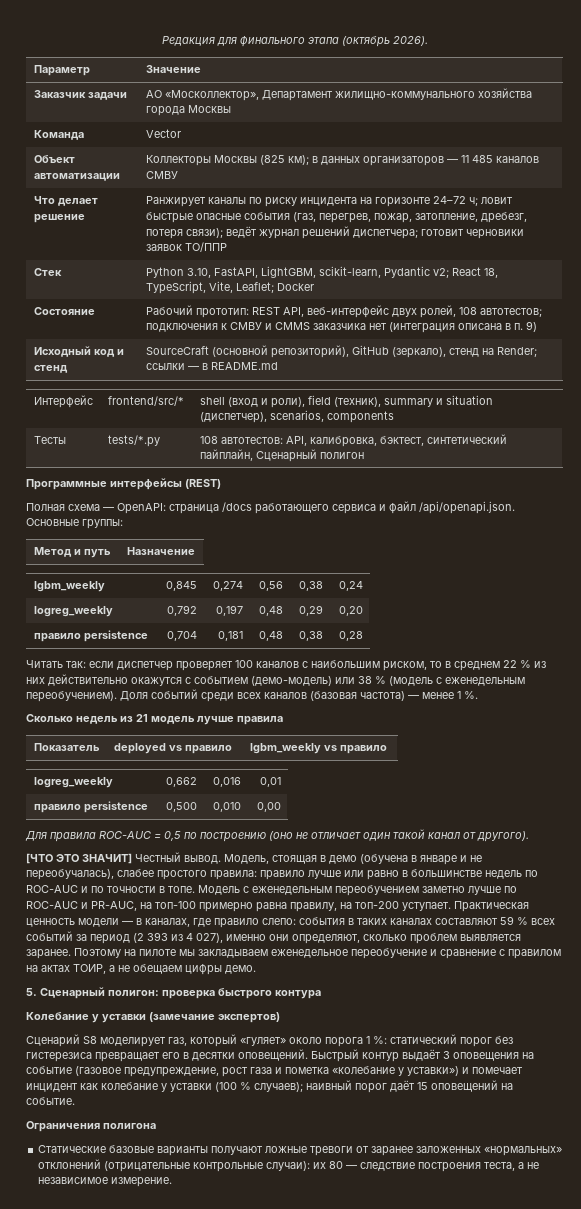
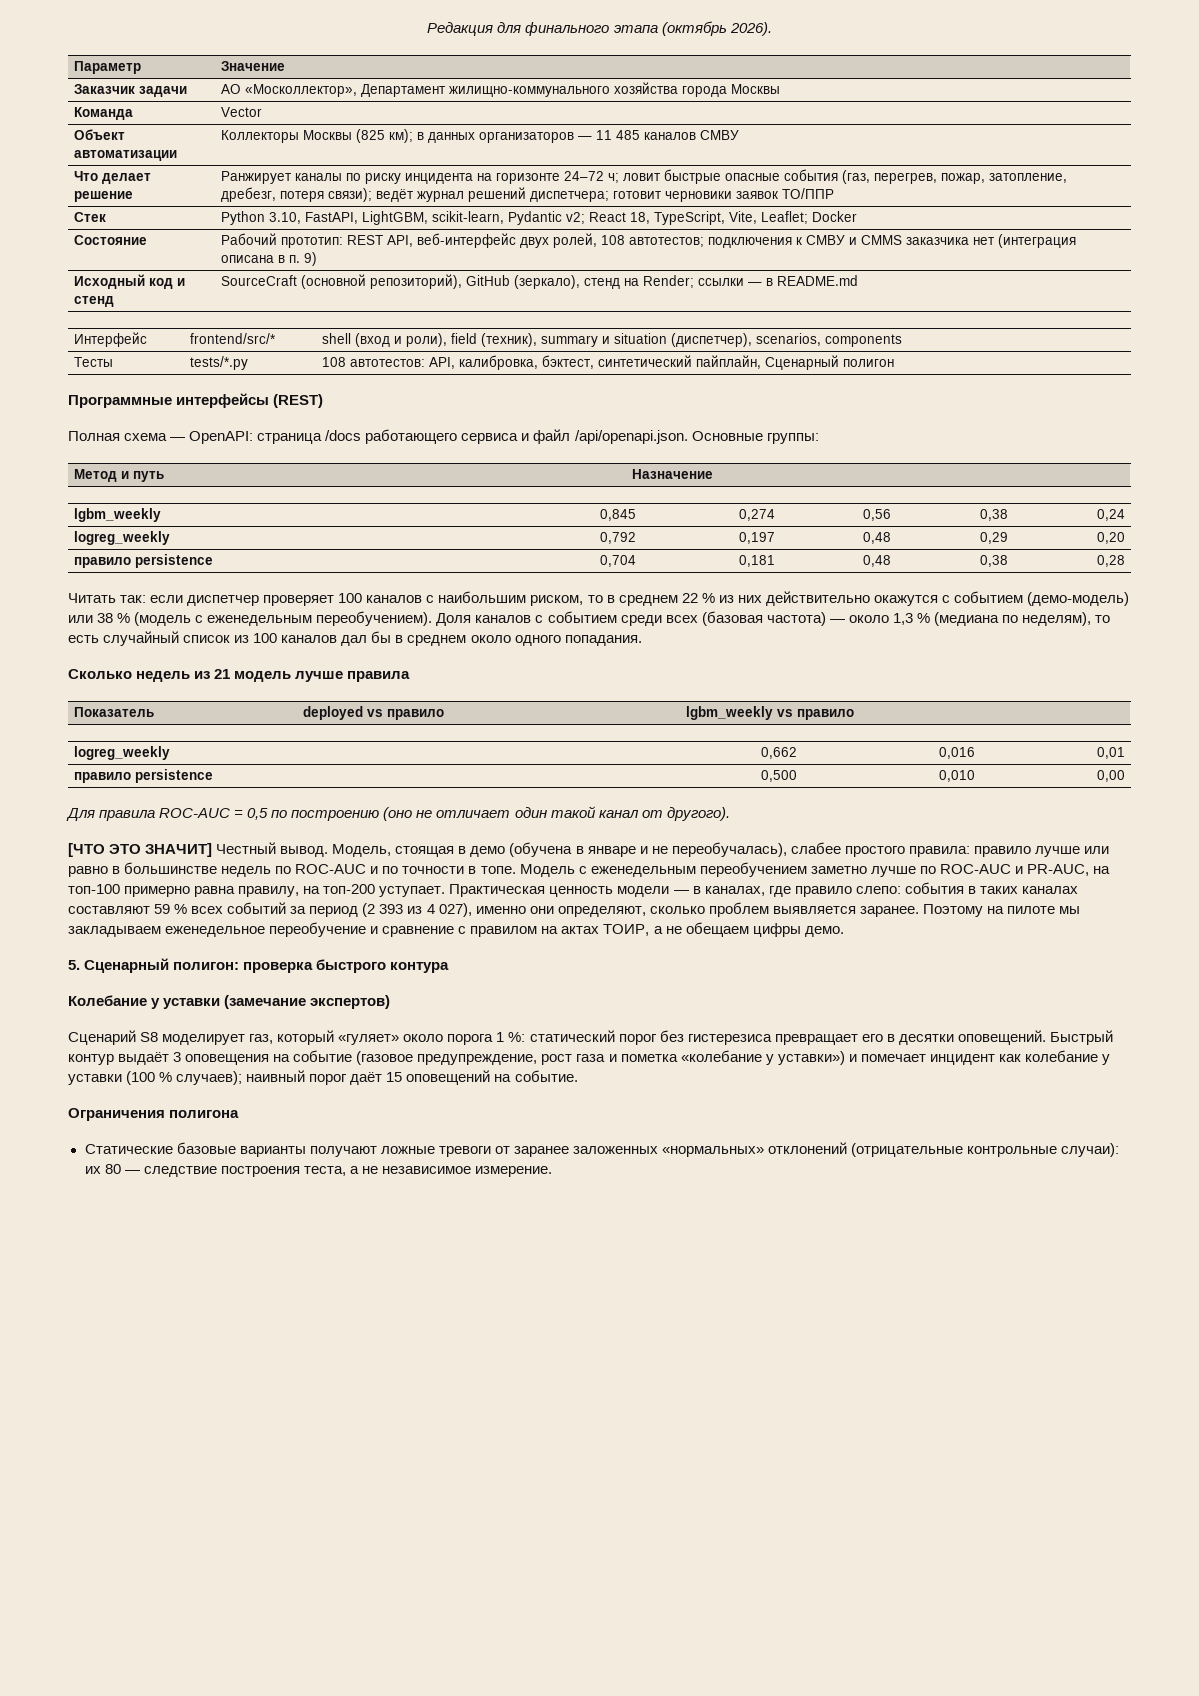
[151,689,198,699] событий -> [475,611,617,623] каналов с событием
[264,692,307,699] каналов -> (698, 619) none
[422,691,478,699] менее 1 %. -> [848,612,1111,626] [68,631,642,646] около 1,3 % (медиана по неделям), то есть случайный список из 100 каналов дал бы в среднем около одного попадания.

